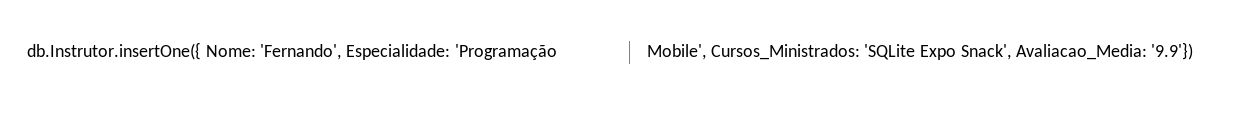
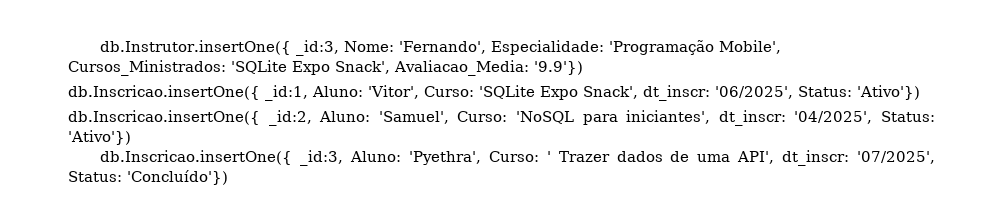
(201, 51) none -> [296,40,340,56] _id:3,
(1194, 51) none -> [68,85,920,101] [68,110,936,126] [68,130,131,145] [100,150,936,166] [68,170,228,185] // db.Inscricao.insertOne({ _id:1, Aluno: 'Vitor', Curso: 'SQLite Expo Snack', dt_inscr: '06/2025', Status: 'Ativo'}) // db.Inscricao.insertOne({ _id:2, Aluno: 'Samuel', Curso: 'NoSQL para iniciantes', dt_inscr: '04/2025', Status: 'Ativo'}) // db.Inscricao.insertOne({ _id:3, Aluno: 'Pyethra', Curso: ' Trazer dados de uma API', dt_inscr: '07/2025', Status: 'Concluído'})

